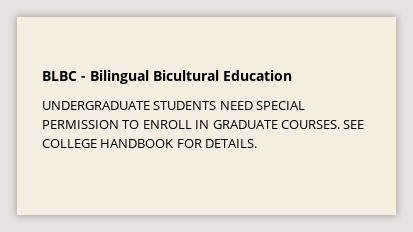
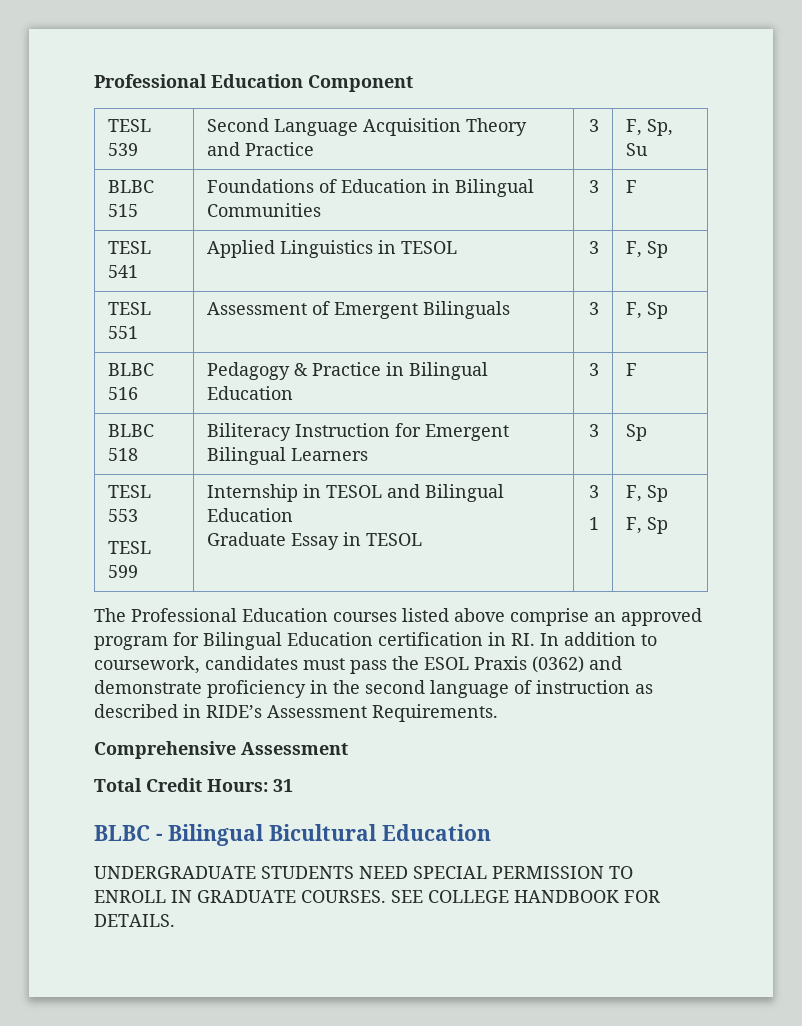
(42, 76) none -> [94,74,413,92] [108,119,152,132] [108,143,139,156] [207,118,528,136] [207,142,315,156] [588,119,599,132] [626,119,674,136] [626,143,649,156] [108,180,155,193] [108,204,139,217] [207,179,535,197] [207,203,322,217] [588,180,599,193] [626,180,638,193] [108,241,152,254] [108,265,139,278] [207,240,458,258] [588,241,599,254] [626,241,669,258] [108,302,152,315] [108,326,139,339] [207,301,511,319] [588,302,599,315] [626,302,669,319] [108,363,155,376] [108,387,139,400] [207,362,489,380] [207,386,294,400] [588,363,599,376] [626,363,638,376] [108,424,155,437] [108,448,139,461] [207,423,510,441] [207,447,369,465] [588,424,599,437] [626,424,648,441] [108,485,152,498] [108,509,139,522] [108,541,152,554] [108,565,139,578] [207,484,505,502] [207,508,294,522] [207,532,423,550] [588,485,599,498] [588,517,599,530] [626,485,669,502] [626,517,669,534] [94,608,702,626] [94,632,657,650] [94,656,622,674] [94,680,653,698] [94,704,498,722] [94,741,348,759] [94,778,293,792] Professional Education Component // TESL 539 | Second Language Acquisition Theory and Practice | 3 | F, Sp, Su // BLBC 515 | Foundations of Education in Bilingual Communities | 3 | F // TESL 541 | Applied Linguistics in TESOL | 3 | F, Sp // TESL 551 | Assessment of Emergent Bilinguals | 3 | F, Sp // BLBC 516 | Pedagogy & Practice in Bilingual Education | 3 | F // BLBC 518 | Biliteracy Instruction for Emergent Bilingual Learners | 3 | Sp // TESL 553 // TESL 599 | Internship in TESOL and Bilingual Education // Graduate Essay in TESOL | 3 // 1 | F, Sp // F, Sp // The Professional Education courses listed above comprise an approved program for Bilingual Education certification in RI. In addition to coursework, candidates must pass the ESOL Praxis (0362) and demonstrate proficiency in the second language of instruction as described in RIDE’s Assessment Requirements. // Comprehensive Assessment // Total Credit Hours: 31 //

